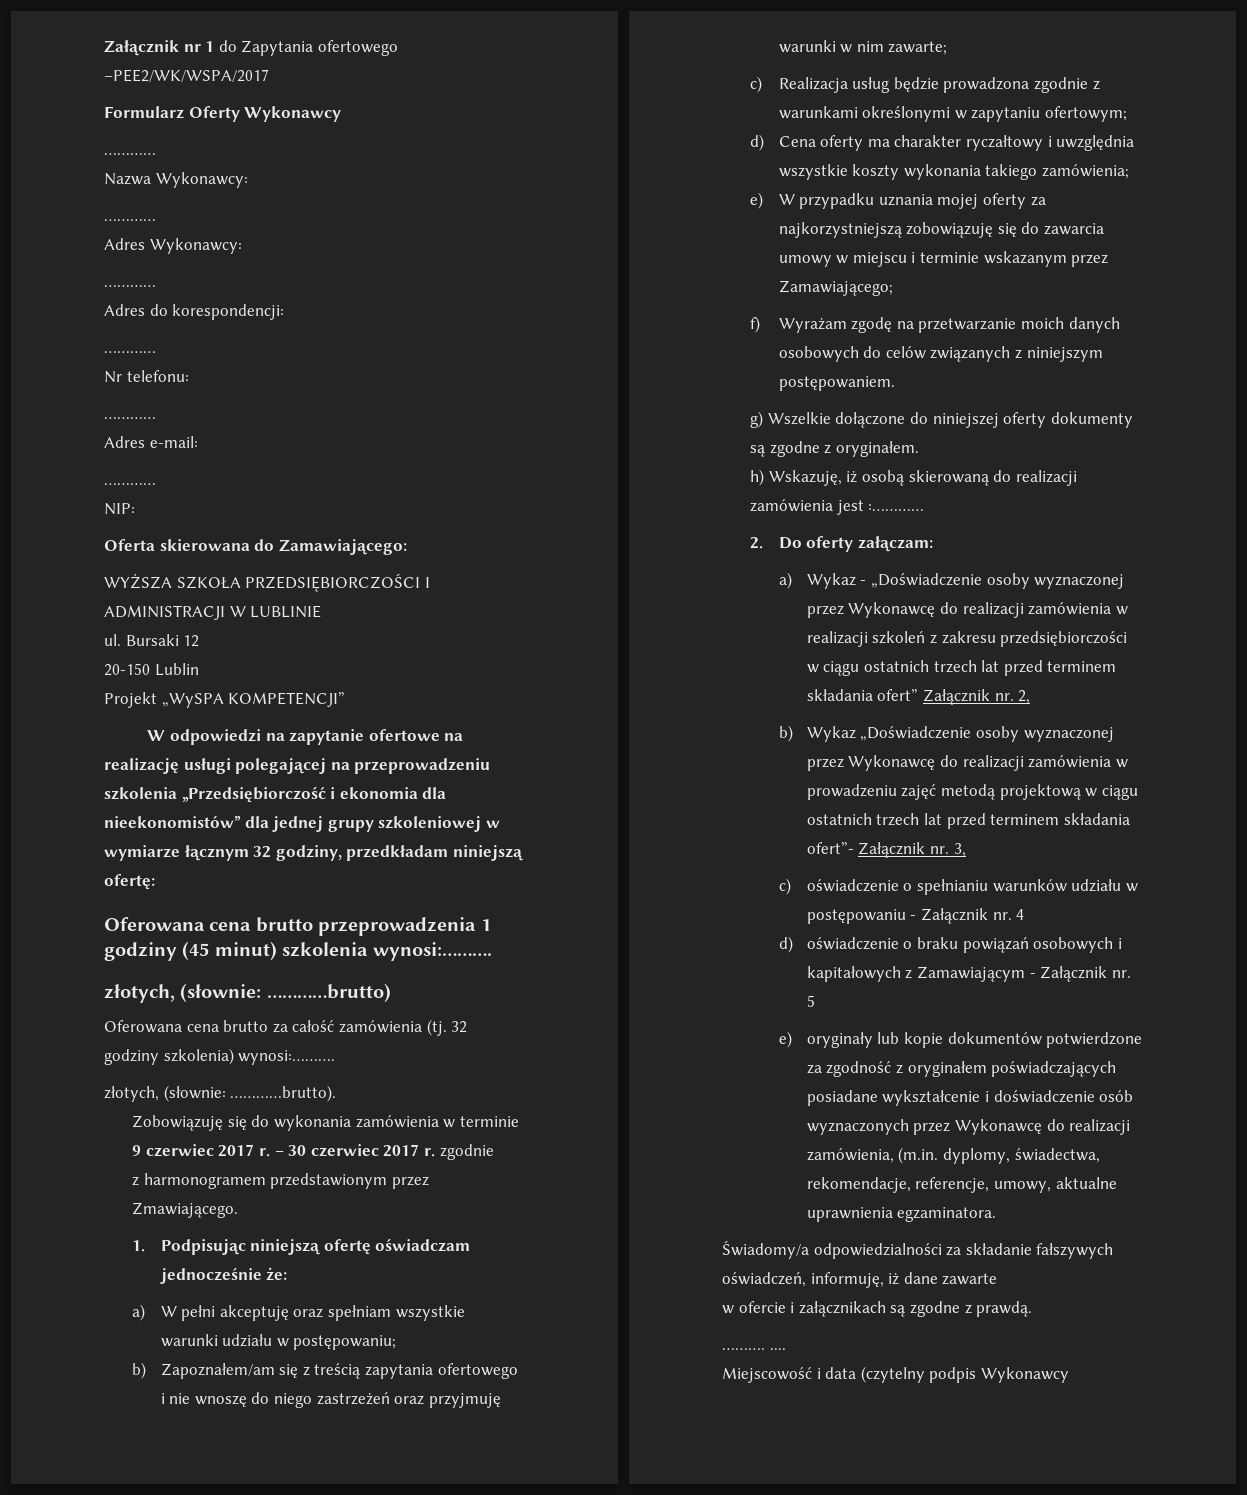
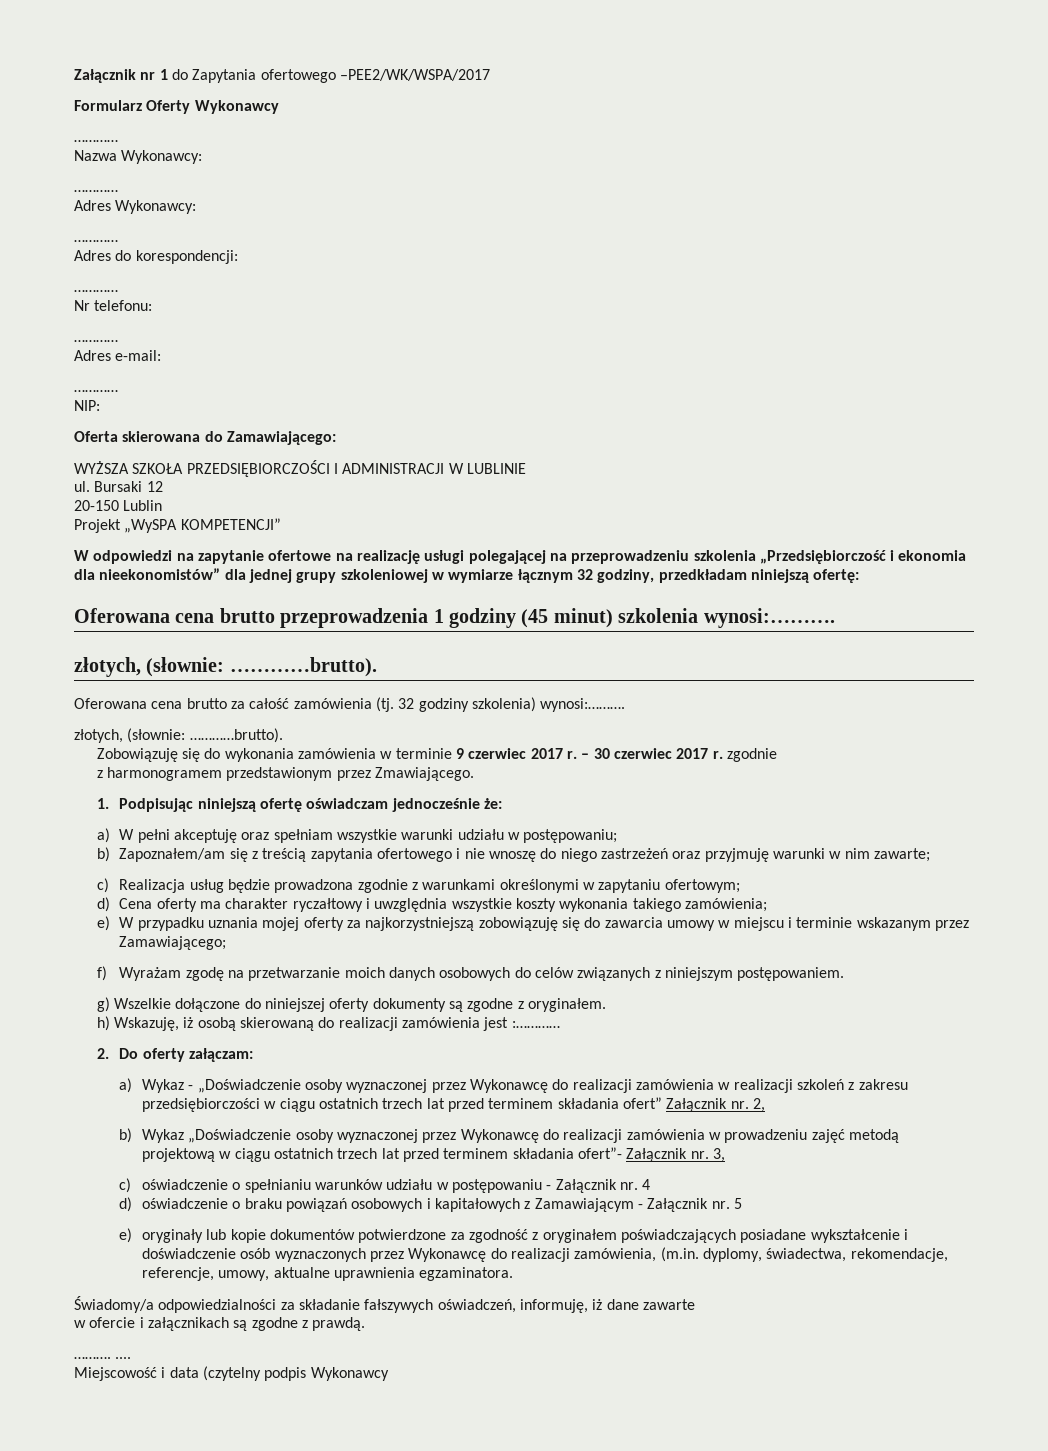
[266,983,391,1003] …………brutto) -> [229,657,377,677] …………brutto).

